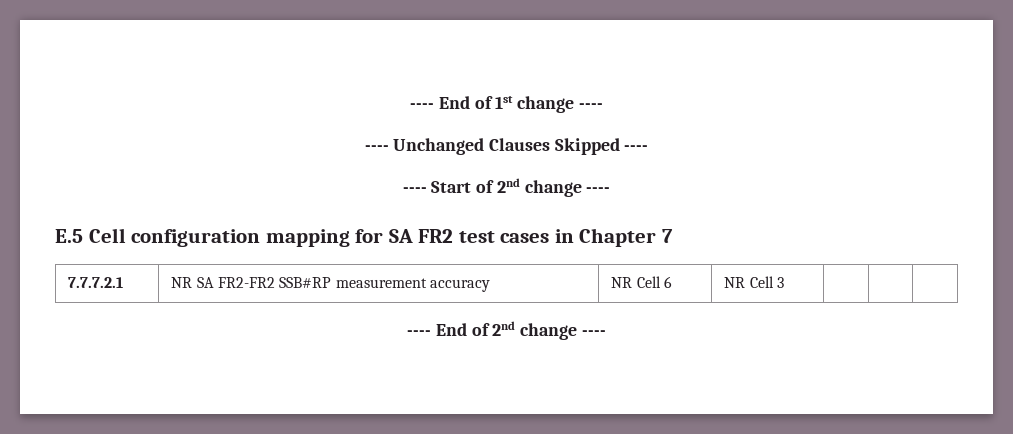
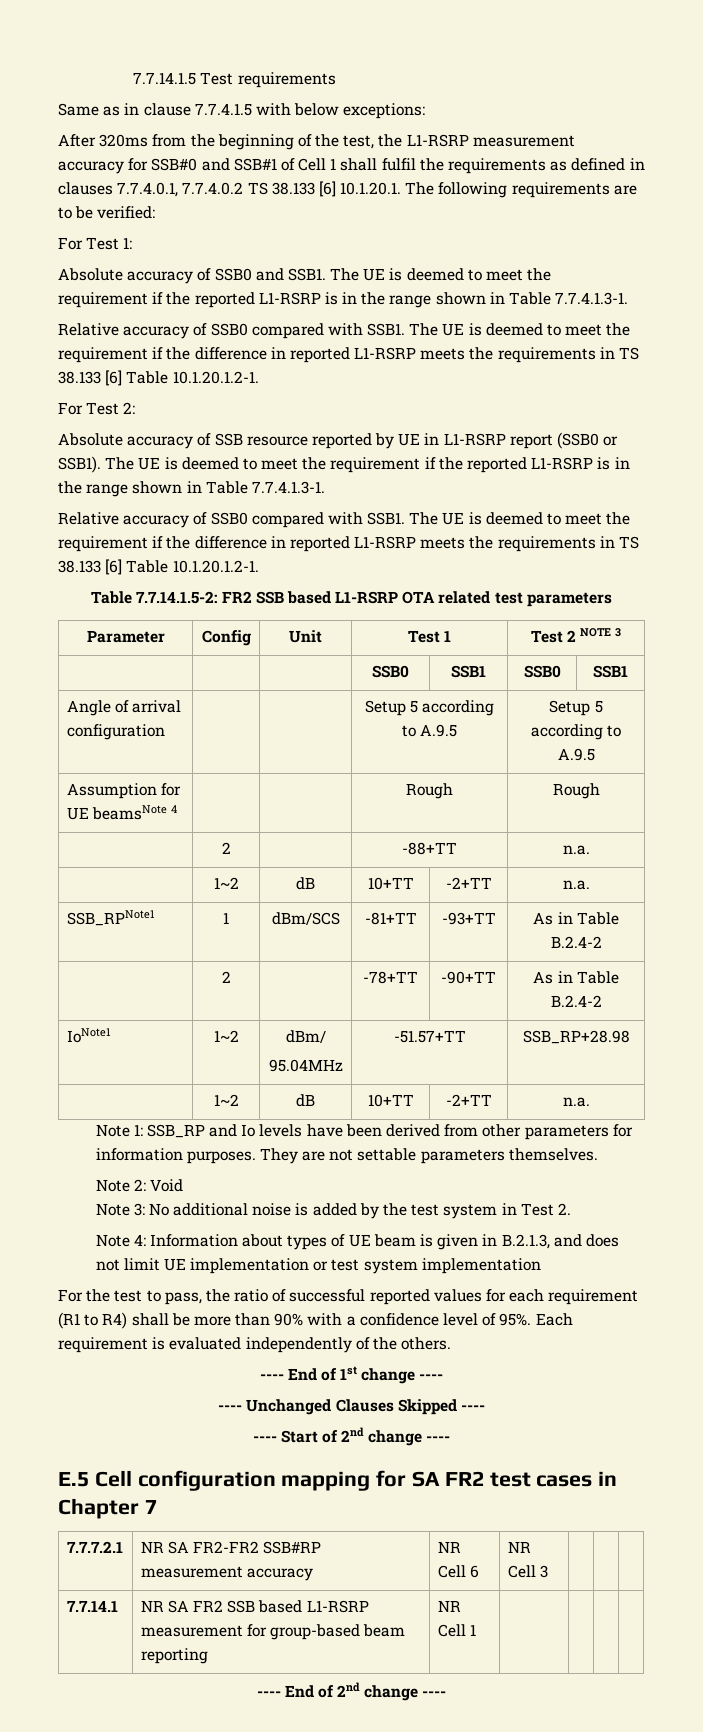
(410, 106) none -> [133,72,336,88] [58,103,426,119] [58,134,575,150] [58,158,645,174] [58,181,637,198] [58,206,156,219] [58,237,133,250] [58,268,552,284] [58,292,629,308] [58,323,631,339] [58,347,640,363] [58,370,259,386] [58,402,136,415] [58,432,619,449] [58,456,630,473] [58,481,325,497] [58,512,631,528] [58,536,640,552] [58,559,259,575] [91,591,612,607] [86,630,165,643] [201,630,251,646] [289,630,322,643] [407,630,452,643] [530,628,622,643] [372,665,409,678] [451,665,486,678] [523,665,561,678] [593,665,628,678] [66,700,182,716] [66,724,165,740] [364,700,495,716] [401,724,458,737] [549,700,603,716] [530,724,622,740] [557,748,595,761] [66,783,181,799] [66,805,178,820] [406,783,453,799] [552,783,600,799] [221,842,231,854] [402,842,457,855] [562,845,590,855] [213,877,239,889] [296,877,315,890] [367,877,414,890] [445,877,492,889] [562,880,590,890] [66,910,155,926] [223,912,229,924] [271,912,340,925] [364,912,417,925] [441,912,496,925] [533,912,619,925] [550,936,602,948] [221,971,231,983] [363,971,418,984] [441,971,496,984] [533,971,619,984] [550,995,602,1007] [66,1028,111,1043] [213,1030,239,1042] [285,1030,326,1043] [268,1059,343,1072] [393,1030,466,1043] [522,1030,630,1044] [213,1094,239,1106] [296,1094,315,1107] [367,1094,414,1107] [445,1094,492,1106] [562,1097,590,1107] [95,1124,633,1140] [95,1148,598,1164] [95,1179,183,1192] [95,1203,571,1219] [95,1234,619,1250] [95,1258,541,1274] [58,1289,639,1305] [58,1312,573,1329] [58,1337,452,1353] 7.7.14.1.5 Test requirements // Same as in clause 7.7.4.1.5 with below exceptions: // After 320ms from the beginning of the test, the L1-RSRP measurement accuracy for SSB#0 and SSB#1 of Cell 1 shall fulfil the requirements as defined in clauses 7.7.4.0.1, 7.7.4.0.2 TS 38.133 [6] 10.1.20.1. The following requirements are to be verified: // For Test 1: // Absolute accuracy of SSB0 and SSB1. The UE is deemed to meet the requirement if the reported L1-RSRP is in the range shown in Table 7.7.4.1.3-1. // Relative accuracy of SSB0 compared with SSB1. The UE is deemed to meet the requirement if the difference in reported L1-RSRP meets the requirements in TS 38.133 [6] Table 10.1.20.1.2-1. // For Test 2: // Absolute accuracy of SSB resource reported by UE in L1-RSRP report (SSB0 or SSB1). The UE is deemed to meet the requirement if the reported L1-RSRP is in the range shown in Table 7.7.4.1.3-1. // Relative accuracy of SSB0 compared with SSB1. The UE is deemed to meet the requirement if the difference in reported L1-RSRP meets the requirements in TS 38.133 [6] Table 10.1.20.1.2-1. // Table 7.7.14.1.5-2: FR2 SSB based L1-RSRP OTA related test parameters // Parameter | Config | Unit | Test 1 | Test 2 NOTE 3 // | | | SSB0 | SSB1 | SSB0 | SSB1 // Angle of arrival configuration | | | Setup 5 according to A.9.5 | Setup 5 according to A.9.5 // Assumption for UE beamsNote 4 | | | Rough | Rough // | 2 | | -88+TT | n.a. // | 1~2 | dB | 10+TT | -2+TT | n.a. // SSB_RPNote1 | 1 | dBm/SCS | -81+TT | -93+TT | As in Table B.2.4-2 // | 2 | | -78+TT | -90+TT | As in Table B.2.4-2 // IoNote1 | 1~2 | dBm/ // 95.04MHz | -51.57+TT | SSB_RP+28.98 // | 1~2 | dB | 10+TT | -2+TT | n.a. // Note 1: SSB_RP and Io levels have been derived from other parameters for information purposes. They are not settable parameters themselves. // Note 2: Void // Note 3: No additional noise is added by the test system in Test 2. // Note 4: Information about types of UE beam is given in B.2.1.3, and does not limit UE implementation or test system implementation // For the test to pass, the ratio of successful reported values for each requirement (R1 to R4) shall be more than 90% with a confidence level of 95%. Each requirement is evaluated independently of the others. //
(785, 282) none -> [66,1600,118,1612] [140,1600,369,1613] [140,1624,406,1640] [140,1648,208,1664] [437,1600,461,1612] [437,1624,476,1637] // 7.7.14.1 | NR SA FR2 SSB based L1-RSRP measurement for group-based beam reporting | NR Cell 1 | | | |

